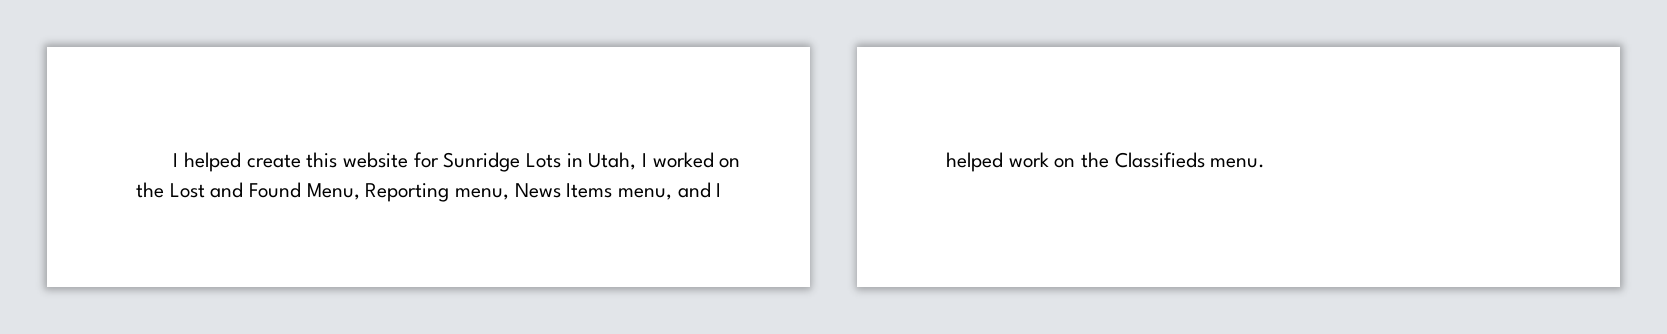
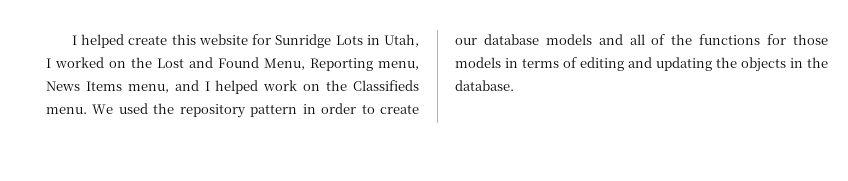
(1266, 163) none -> [92,103,419,118] [455,34,828,45] [455,57,828,72] [455,80,514,91] We used the repository pattern in order to create our database models and all of the functions for those models in terms of editing and updating the objects in the database.

